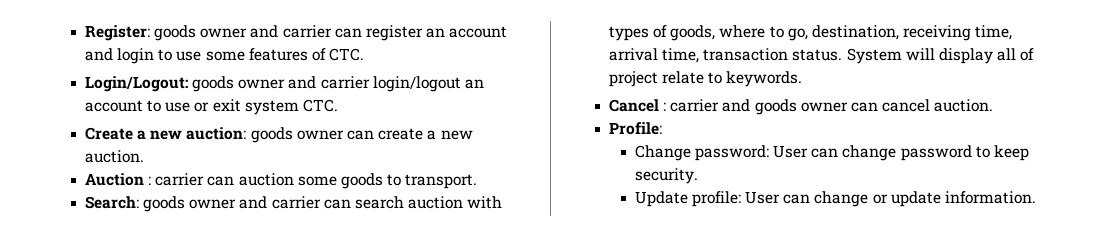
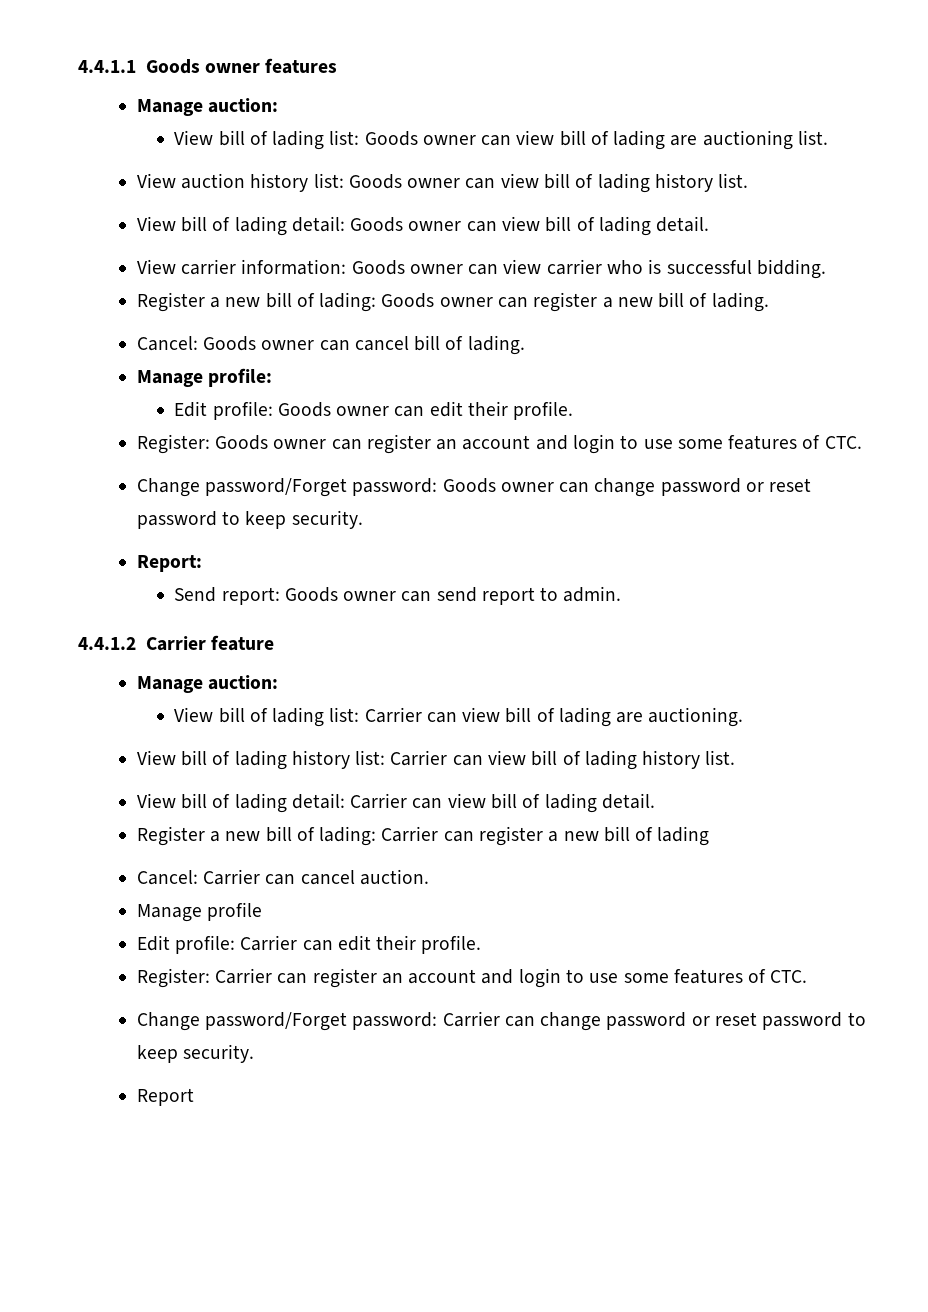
[84,25,332,41] Register: goods owner and carrier -> [78,58,338,74] [136,98,279,116] [174,130,829,150] [136,173,749,193] [136,216,710,236] [136,259,826,279] [136,292,769,312] [136,335,525,355] [136,368,273,387] [174,401,574,420] [136,434,327,454] 4.4.1.1 Goods owner features // Manage auction: // View bill of lading list: Goods owner can view bill of lading are auctioning list. // View auction history list: Goods owner can view bill of lading history list. // View bill of lading detail: Goods owner can view bill of lading detail. // View carrier information: Goods owner can view carrier who is successful bidding. // Register a new bill of lading: Goods owner can register a new bill of lading. // Cancel: Goods owner can cancel bill of lading. // Manage profile: // Edit profile: Goods owner can edit their profile. // Register: Goods owner
[84,76,484,92] [84,99,338,115] [84,127,473,143] [84,150,144,163] [84,173,478,189] [84,196,503,212] [608,25,1013,41] [608,48,1035,64] [608,71,803,87] [608,99,994,115] [608,122,662,135] [634,145,1029,161] [634,168,698,184] [634,191,1036,207] Login/Logout: goods owner and carrier login/logout an account to use or exit system CTC. // Create a new auction: goods owner can create a new auction. // Auction : carrier can auction some goods to transport. // Search: goods owner and carrier can search auction with types of goods, where to go, destination, receiving time, arrival time, transaction status. System will display all of project relate to keywords. // Cancel : carrier and goods owner can cancel auction. // Profile: // Change password: User can change password to keep security. // Update profile: User can change or update information. -> [136,478,812,497] [136,510,363,529] [136,555,202,572] [174,586,622,605] [78,635,275,651] [136,675,279,693] [174,707,744,727] [136,750,736,770] [136,793,655,813] [136,826,710,846] [136,869,429,885] [136,902,263,922] [136,935,482,954] [136,968,808,988] [136,1011,866,1031] [136,1044,255,1063] [136,1088,194,1106] Change password/Forget password: Goods owner can change password or reset password to keep security. // Report: // Send report: Goods owner can send report to admin. // 4.4.1.2 Carrier feature // Manage auction: // View bill of lading list: Carrier can view bill of lading are auctioning. // View bill of lading history list: Carrier can view bill of lading history list. // View bill of lading detail: Carrier can view bill of lading detail. // Register a new bill of lading: Carrier can register a new bill of lading // Cancel: Carrier can cancel auction. // Manage profile // Edit profile: Carrier can edit their profile. // Register: Carrier can register an account and login to use some features of CTC. // Change password/Forget password: Carrier can change password or reset password to keep security. // Report

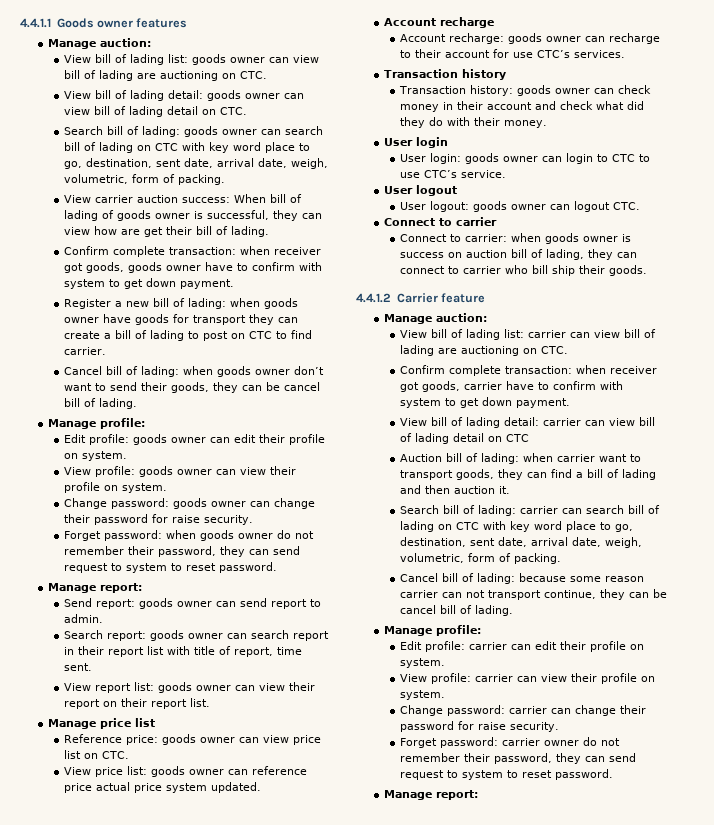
[364,131,418,146] Goods -> [191,54,226,65] goods
[798,130,829,145] [136,173,749,193] [136,216,710,236] [136,259,826,279] [136,292,769,312] [136,335,525,355] [136,368,273,387] [174,401,331,420] list. // View auction history list: Goods owner can view bill of lading history list. // View bill of lading detail: Goods owner can view bill of lading detail. // View carrier information: Goods owner can view carrier who is successful bidding. // Register a new bill of lading: Goods owner can register a new bill of lading. // Cancel: Goods owner can cancel bill of lading. // Manage profile: // Edit profile: Goods -> [221,71,267,79] [63,90,304,101] [63,106,247,117] [63,126,323,137] [63,142,310,153] [63,158,328,169] [63,174,225,185] [63,194,302,203] [63,210,322,221] [63,226,269,237] [63,246,321,257] [63,262,322,273] [63,278,234,289] [63,298,298,309] [63,314,298,325] [63,330,312,341] [63,347,106,355] [63,366,324,377] [63,382,320,393] [63,398,137,409] [47,418,145,429] [63,434,167,445] on CTC. // View bill of lading detail: goods owner can view bill of lading detail on CTC. // Search bill of lading: goods owner can search bill of lading on CTC with key word place to go, destination, sent date, arrival date, weigh, volumetric, form of packing. // View carrier auction success: When bill of lading of goods owner is successful, they can view how are get their bill of lading. // Confirm complete transaction: when receiver got goods, goods owner have to confirm with system to get down payment. // Register a new bill of lading: when goods owner have goods for transport they can create a bill of lading to post on CTC to find carrier. // Cancel bill of lading: when goods owner don’t want to send their goods, they can be cancel bill of lading. // Manage profile: // Edit profile: goods
[513,401,574,420] [136,434,862,454] [136,478,812,497] [136,510,363,529] [136,555,202,572] profile. // Register: Goods owner can register an account and login to use some features of CTC. // Change password/Forget password: Goods owner can change password or reset password to keep security. // Report: -> [288,434,325,445] [63,451,127,461] [63,466,296,477] [63,482,167,493] [63,498,315,509] [63,514,253,525] [63,530,314,541] [63,546,300,557] [63,562,277,573] [47,583,142,593] profile on system. // View profile: goods owner can view their profile on system. // Change password: goods owner can change their password for raise security. // Forget password: when goods owner do not remember their password, they can send request to system to reset password. // Manage report:
[284,587,338,602] Goods -> [138,598,173,609] goods
(622, 594) none -> [63,630,329,641] [63,646,302,657] [63,663,92,671] [63,682,315,693] [63,698,210,709] [47,718,155,729] [63,734,321,745] [63,750,129,759] [63,766,307,777] [63,782,261,793] [383,17,494,28] [399,33,660,44] [399,49,625,58] [383,69,506,80] [398,85,651,96] [399,101,644,112] [399,117,547,128] [383,137,448,148] [399,153,650,164] [399,170,506,178] [383,185,457,196] [399,201,640,212] [383,217,497,226] [399,233,631,244] [399,249,637,260] [399,265,647,276] // Search report: goods owner can search report in their report list with title of report, time sent. // View report list: goods owner can view their report on their report list. // Manage price list // Reference price: goods owner can view price list on CTC. // View price list: goods owner can reference price actual price system updated. // Account recharge // Account recharge: goods owner can recharge to their account for use CTC’s services. // Transaction history // Transaction history: goods owner can check money in their account and check what did they do with their money. // User login // User login: goods owner can login to CTC to use CTC’s service. // User logout // User logout: goods owner can logout CTC. // Connect to carrier // Connect to carrier: when goods owner is success on auction bill of lading, they can connect to carrier who bill ship their goods.
[364,707,744,727] [136,750,736,770] [136,793,655,813] [136,826,710,846] [136,869,429,885] [136,902,263,922] [136,935,482,954] [136,968,808,988] [136,1011,866,1031] [136,1044,255,1063] [136,1088,194,1106] Carrier can view bill of lading are auctioning. // View bill of lading history list: Carrier can view bill of lading history list. // View bill of lading detail: Carrier can view bill of lading detail. // Register a new bill of lading: Carrier can register a new bill of lading // Cancel: Carrier can cancel auction. // Manage profile // Edit profile: Carrier can edit their profile. // Register: Carrier can register an account and login to use some features of CTC. // Change password/Forget password: Carrier can change password or reset password to keep security. // Report -> [527,329,656,338] [399,345,568,356] [399,365,657,376] [399,381,623,392] [399,397,570,408] [399,417,655,428] [399,433,529,444] [399,453,641,464] [399,469,656,480] [399,485,510,494] [399,505,660,516] [399,521,633,532] [399,537,642,548] [399,553,561,564] [399,573,644,584] [399,589,667,600] [399,605,513,616] [383,625,481,636] [399,641,644,652] [399,658,445,668] [399,673,655,684] [399,690,445,700] [399,705,646,716] [399,721,559,732] [399,737,620,748] [399,753,636,764] [399,769,613,780] [383,790,478,800] carrier can view bill of lading are auctioning on CTC. // Confirm complete transaction: when receiver got goods, carrier have to confirm with system to get down payment. // View bill of lading detail: carrier can view bill of lading detail on CTC // Auction bill of lading: when carrier want to transport goods, they can find a bill of lading and then auction it. // Search bill of lading: carrier can search bill of lading on CTC with key word place to go, destination, sent date, arrival date, weigh, volumetric, form of packing. // Cancel bill of lading: because some reason carrier can not transport continue, they can be cancel bill of lading. // Manage profile: // Edit profile: carrier can edit their profile on system. // View profile: carrier can view their profile on system. // Change password: carrier can change their password for raise security. // Forget password: carrier owner do not remember their password, they can send request to system to reset password. // Manage report:

